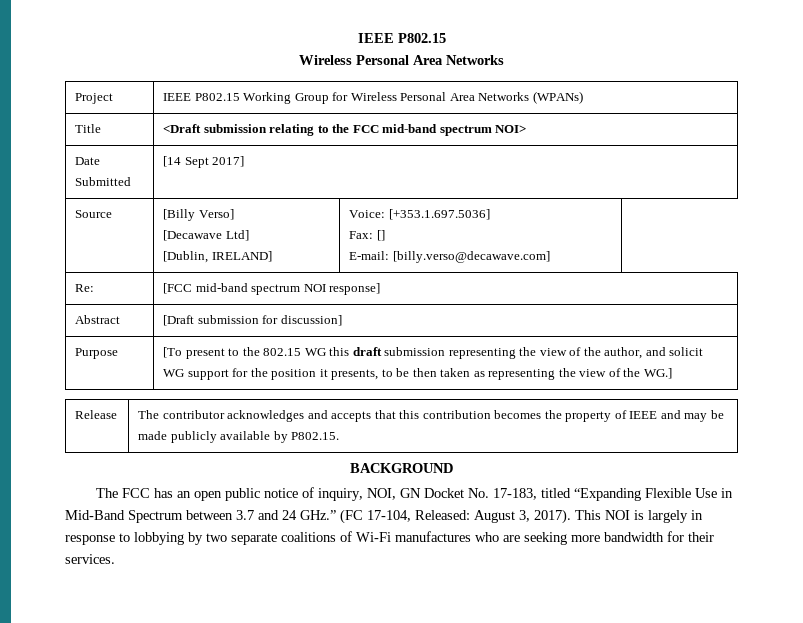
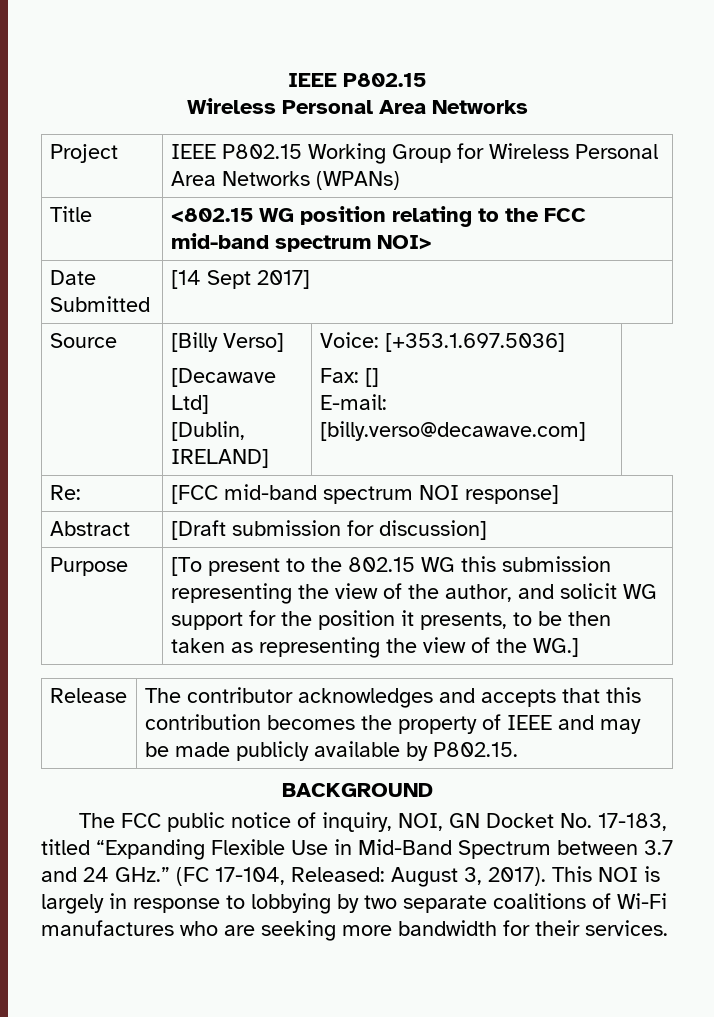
[163,124,267,133] <Draft submission -> [170,206,386,225] <802.15 WG position
[352,347,382,356] draft -> (496, 564) none
[153,488,222,501] has an open -> (161, 820) none

